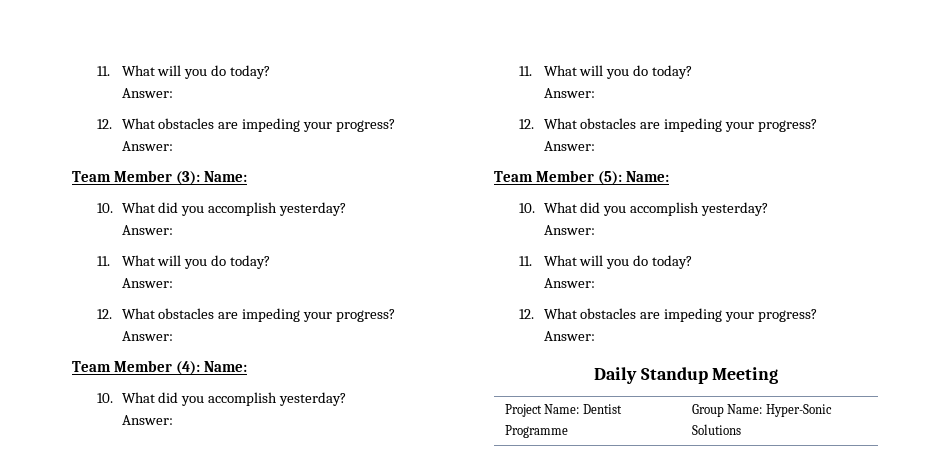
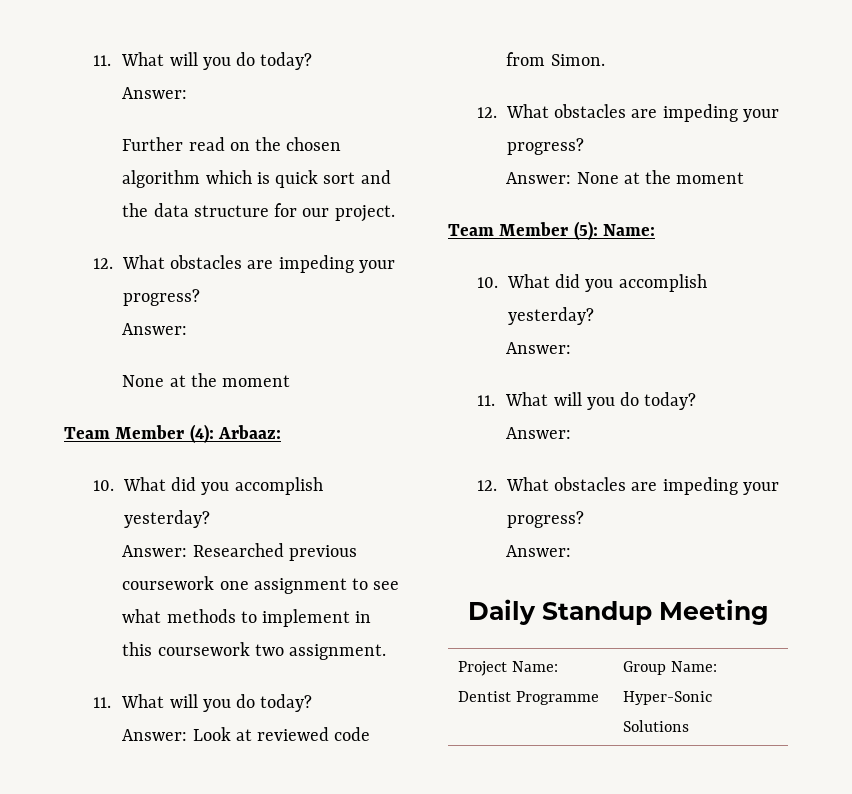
[96,65,271,79] [121,88,173,98] [96,118,396,132] [121,141,173,151] [72,170,247,185] [96,202,347,216] [121,225,173,235] [96,255,271,269] [121,278,173,288] [96,308,396,322] [121,331,173,341] [72,360,247,375] [96,392,347,406] [121,415,173,425] [518,65,693,79] [543,88,595,98] [518,118,818,132] [543,141,595,151] 11. What will you do today? // Answer: // 12. What obstacles are impeding your progress? // Answer: // Team Member (3): Name: // 10. What did you accomplish yesterday? // Answer: // 11. What will you do today? // Answer: // 12. What obstacles are impeding your progress? // Answer: // Team Member (4): Name: // 10. What did you accomplish yesterday? // Answer: // 11. What will you do today? // Answer: // 12. What obstacles are impeding your progress? // Answer: -> [93,52,313,70] [122,87,188,99] [122,137,342,151] [122,170,391,188] [122,203,395,222] [93,255,395,273] [122,289,200,306] [122,323,188,335] [122,373,291,387] [64,424,281,443] [93,477,323,495] [123,510,210,528] [122,543,357,561] [122,576,400,594] [122,609,372,627] [122,642,387,660] [93,694,313,712] [122,727,371,741] [506,52,605,66] [477,104,779,122] [506,138,584,155] [506,170,745,184] 11. What will you do today? // Answer: // Further read on the chosen algorithm which is quick sort and the data structure for our project. // 12. What obstacles are impeding your progress? // Answer: // None at the moment // Team Member (4): Arbaaz: // 10. What did you accomplish yesterday? // Answer: Researched previous coursework one assignment to see what methods to implement in this coursework two assignment. // 11. What will you do today? // Answer: Look at reviewed code from Simon. // 12. What obstacles are impeding your progress? // Answer: None at the moment

